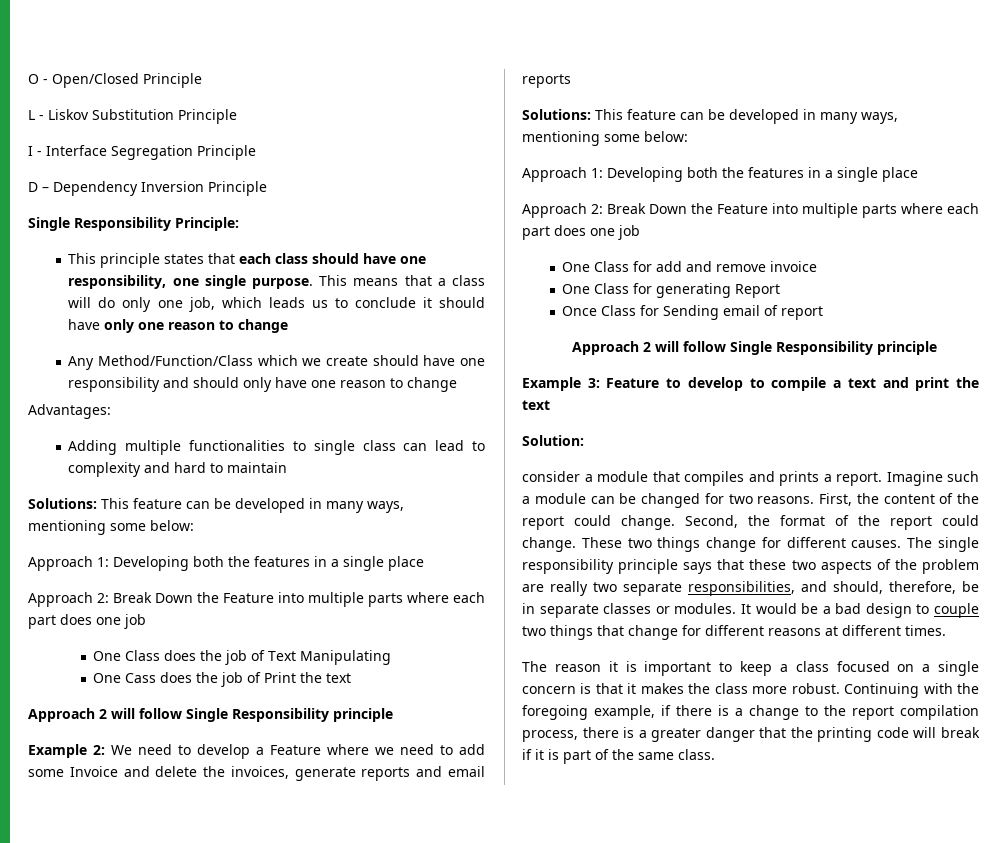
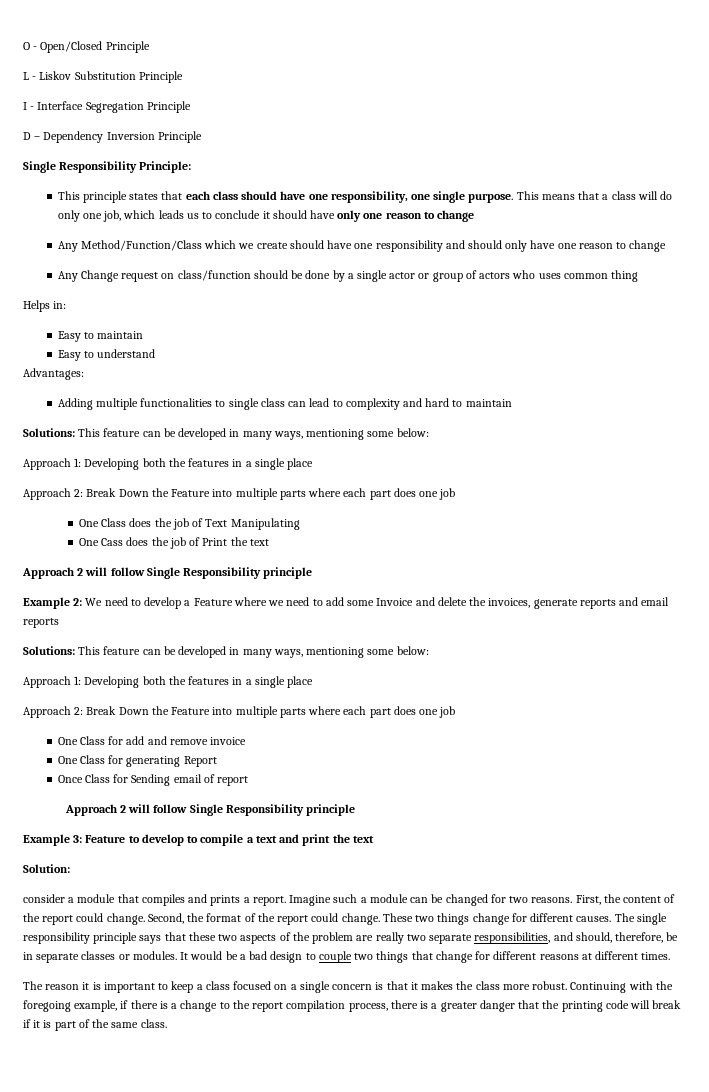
(458, 384) none -> [57,270,639,282] [23,300,67,312] [57,331,144,342] [57,349,156,361] // Any Change request on class/function should be done by a single actor or group of actors who uses common thing // Helps in: // Easy to maintain // Easy to understand

